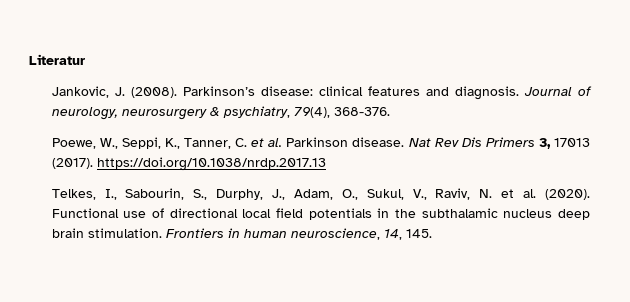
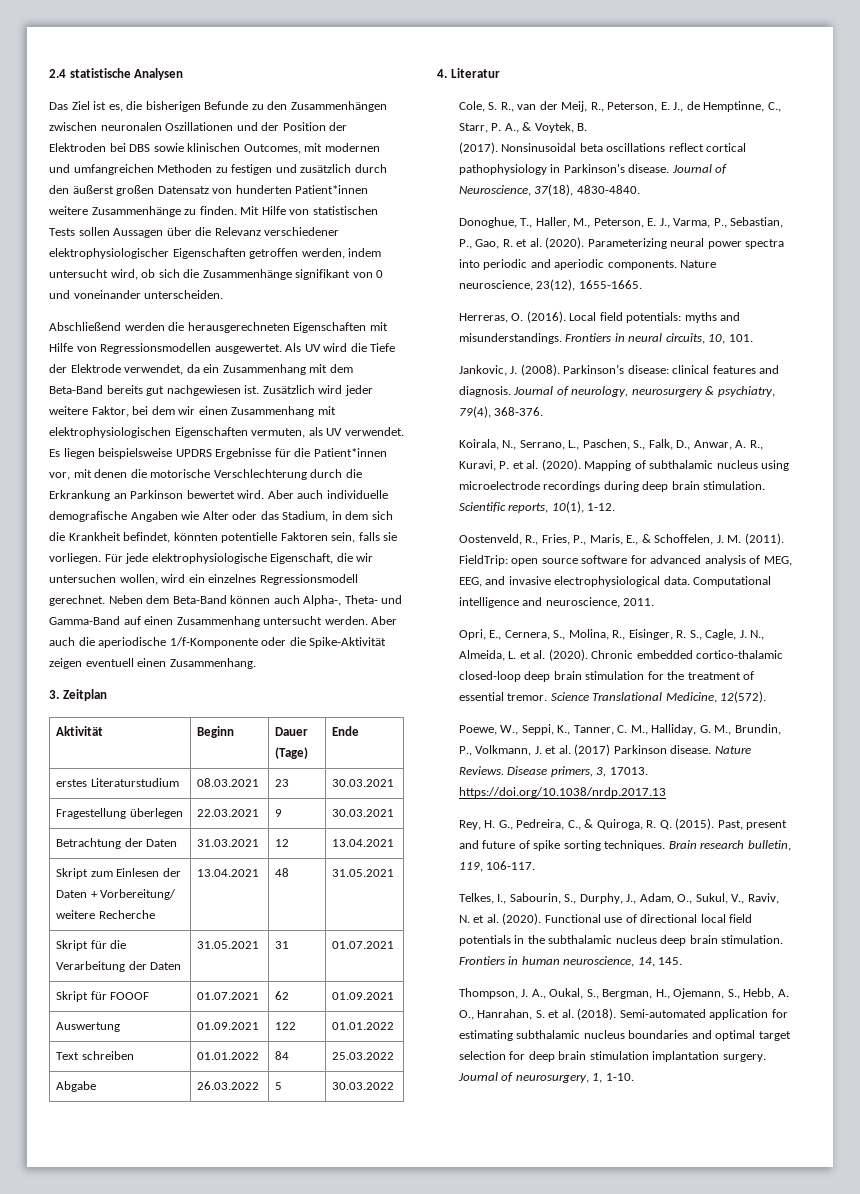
[29,54,85,65] Literatur -> [49,68,184,80] [49,101,387,112] [49,122,348,131] [49,143,380,154] [49,164,387,175] [49,185,369,196] [49,206,378,217] [49,227,340,238] [49,248,382,259] [49,269,384,280] [49,290,224,299] [49,322,388,333] [49,343,396,354] [49,364,353,375] [49,385,373,396] [49,406,336,417] [49,427,404,438] [49,448,387,459] [49,469,362,480] [49,490,388,501] [49,511,393,522] [49,532,398,543] [49,553,374,564] [49,574,358,585] [49,595,403,606] [49,616,398,627] [49,637,387,648] [49,658,256,669] [49,689,107,701] [56,726,104,736] [197,726,235,738] [275,727,309,736] [275,747,309,759] [332,726,360,736] [56,778,179,787] [197,778,260,787] [275,779,290,787] [332,779,395,787] [56,808,183,819] [197,809,260,817] [275,809,283,817] [332,809,395,817] [56,838,178,849] [197,839,260,847] [275,839,290,847] [332,839,395,847] [56,868,181,879] [56,889,177,900] [56,910,155,919] [197,869,260,877] [275,868,290,877] [332,869,395,877] [56,940,127,951] [56,961,182,972] [197,941,260,949] [275,941,290,949] [332,941,395,949] [56,991,150,1002] [197,992,260,1000] [275,991,290,1000] [332,992,395,1000] [56,1022,121,1032] [197,1022,260,1030] [275,1022,297,1030] [332,1022,395,1030] [56,1051,134,1060] [197,1052,260,1060] [275,1051,290,1060] [332,1052,395,1060] [56,1081,97,1092] [197,1081,260,1090] [275,1082,283,1090] [332,1082,395,1090] [437,68,500,78] [458,101,781,112] [458,122,588,133] [458,142,747,154] [458,164,728,175] [458,184,640,196] [458,217,784,228] [458,237,785,249] [458,259,717,270] [458,279,642,291] [458,311,741,323] [458,333,753,344] 2.4 statistische Analysen // Das Ziel ist es, die bisherigen Befunde zu den Zusammenhängen zwischen neuronalen Oszillationen und der Position der Elektroden bei DBS sowie klinischen Outcomes, mit modernen und umfangreichen Methoden zu festigen und zusätzlich durch den äußerst großen Datensatz von hunderten Patient*innen weitere Zusammenhänge zu finden. Mit Hilfe von statistischen Tests sollen Aussagen über die Relevanz verschiedener elektrophysiologischer Eigenschaften getroffen werden, indem untersucht wird, ob sich die Zusammenhänge signifikant von 0 und voneinander unterscheiden. // Abschließend werden die herausgerechneten Eigenschaften mit Hilfe von Regressionsmodellen ausgewertet. Als UV wird die Tiefe der Elektrode verwendet, da ein Zusammenhang mit dem Beta-Band bereits gut nachgewiesen ist. Zusätzlich wird jeder weitere Faktor, bei dem wir einen Zusammenhang mit elektrophysiologischen Eigenschaften vermuten, als UV verwendet. Es liegen beispielsweise UPDRS Ergebnisse für die Patient*innen vor, mit denen die motorische Verschlechterung durch die Erkrankung an Parkinson bewertet wird. Aber auch individuelle demografische Angaben wie Alter oder das Stadium, in dem sich die Krankheit befindet, könnten potentielle Faktoren sein, falls sie vorliegen. Für jede elektrophysiologische Eigenschaft, die wir untersuchen wollen, wird ein einzelnes Regressionsmodell gerechnet. Neben dem Beta-Band können auch Alpha-, Theta- und Gamma-Band auf einen Zusammenhang untersucht werden. Aber auch die aperiodische 1/f-Komponente oder die Spike-Aktivität zeigen eventuell einen Zusammenhang. // 3. Zeitplan // Aktivität | Beginn | Dauer (Tage) | Ende // erstes Literaturstudium | 08.03.2021 | 23 | 30.03.2021 // Fragestellung überlegen | 22.03.2021 | 9 | 30.03.2021 // Betrachtung der Daten | 31.03.2021 | 12 | 13.04.2021 // Skript zum Einlesen der Daten + Vorbereitung/ weitere Recherche | 13.04.2021 | 48 | 31.05.2021 // Skript für die Verarbeitung der Daten | 31.05.2021 | 31 | 01.07.2021 // Skript für FOOOF | 01.07.2021 | 62 | 01.09.2021 // Auswertung | 01.09.2021 | 122 | 01.01.2022 // Text schreiben | 01.01.2022 | 84 | 25.03.2022 // Abgabe | 26.03.2022 | 5 | 30.03.2022 // 4. Literatur // Cole, S. R., van der Meij, R., Peterson, E. J., de Hemptinne, C., Starr, P. A., & Voytek, B. // (2017). Nonsinusoidal beta oscillations reflect cortical pathophysiology in Parkinson's disease. Journal of Neuroscience, 37(18), 4830-4840. // Donoghue, T., Haller, M., Peterson, E. J., Varma, P., Sebastian, P., Gao, R. et al. (2020). Parameterizing neural power spectra into periodic and aperiodic components. Nature neuroscience, 23(12), 1655-1665. // Herreras, O. (2016). Local field potentials: myths and misunderstandings. Frontiers in neural circuits, 10, 101.
(390, 111) none -> [458,439,763,450] [458,459,790,471] [458,481,766,492] [458,501,616,513] [458,533,784,545] [458,555,792,566] [458,576,772,587] [458,597,655,608] [458,629,765,640] [458,649,784,661] [458,671,755,682] [458,691,767,703] // Koirala, N., Serrano, L., Paschen, S., Falk, D., Anwar, A. R., Kuravi, P. et al. (2020). Mapping of subthalamic nucleus using microelectrode recordings during deep brain stimulation. Scientific reports, 10(1), 1-12. // Oostenveld, R., Fries, P., Maris, E., & Schoffelen, J. M. (2011). FieldTrip: open source software for advanced analysis of MEG, EEG, and invasive electrophysiological data. Computational intelligence and neuroscience, 2011. // Opri, E., Cernera, S., Molina, R., Eisinger, R. S., Cagle, J. N., Almeida, L. et al. (2020). Chronic embedded cortico-thalamic closed-loop deep brain stimulation for the treatment of essential tremor. Science Translational Medicine, 12(572).
[251,138,283,147] et al. -> [630,724,781,735] [458,744,611,756] M., Halliday, G. M., Brundin, P., Volkmann, J. et al. (2017)
[408,137,590,149] [51,157,326,171] Nat Rev Dis Primers 3, 17013 (2017). https://doi.org/10.1038/nrdp.2017.13 -> [714,746,751,754] [458,766,648,777] [458,787,666,798] [458,818,788,830] [458,840,791,851] [458,861,536,872] Nature Reviews. Disease primers, 3, 17013. https://doi.org/10.1038/nrdp.2017.13 // Rey, H. G., Pedreira, C., & Quiroga, R. Q. (2015). Past, present and future of spike sorting techniques. Brain research bulletin, 119, 106-117.
(432, 233) none -> [458,988,789,999] [458,1008,788,1020] [458,1030,791,1041] [458,1051,766,1062] [457,1072,634,1083] // Thompson, J. A., Oukal, S., Bergman, H., Ojemann, S., Hebb, A. O., Hanrahan, S. et al. (2018). Semi-automated application for estimating subthalamic nucleus boundaries and optimal target selection for deep brain stimulation implantation surgery. Journal of neurosurgery, 1, 1-10.

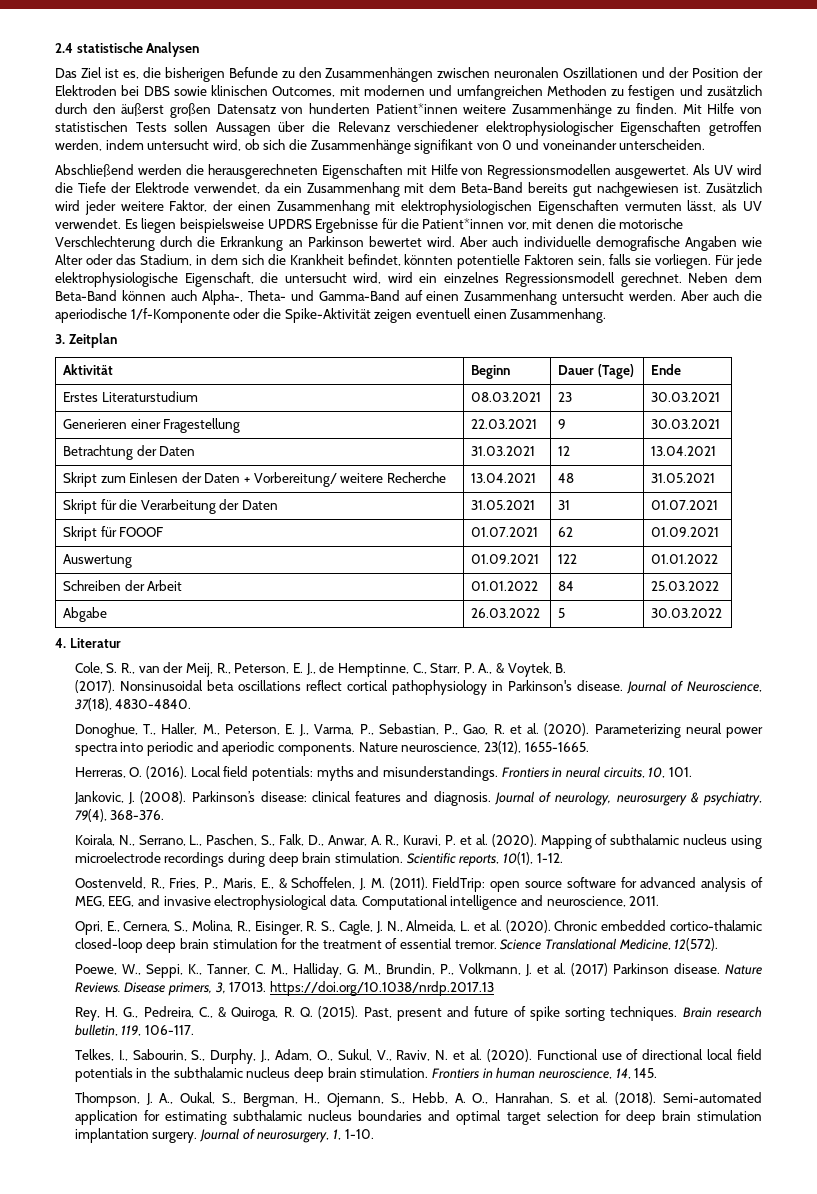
[132,406,196,415] bei dem wir -> [213,200,234,211] der
[251,428,306,438] vermuten, -> [624,200,717,212] vermuten lässt,
[356,553,374,562] [49,574,158,585] wir untersuchen wollen, -> [284,272,382,284] untersucht wird,
[56,779,88,787] erstes -> [62,392,98,402] Erstes
(395, 783) none -> [62,419,161,429] Generieren einer
[129,808,183,819] überlegen -> (241, 425) none
[56,1051,134,1060] Text schreiben -> [62,580,183,591] Schreiben der Arbeit

